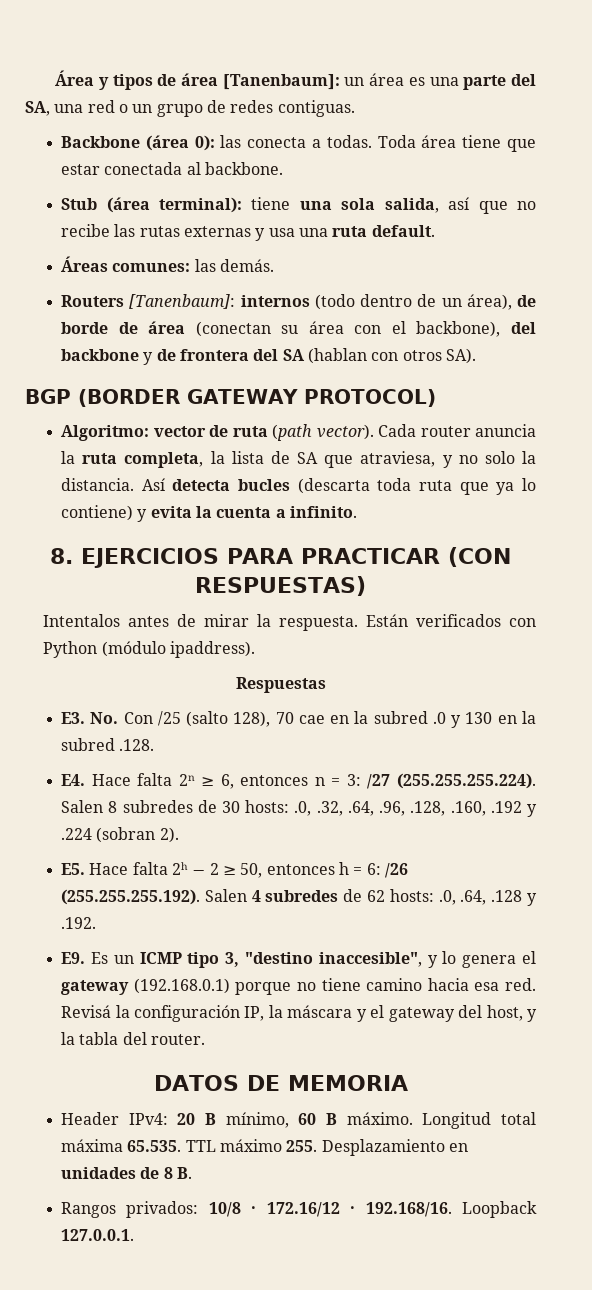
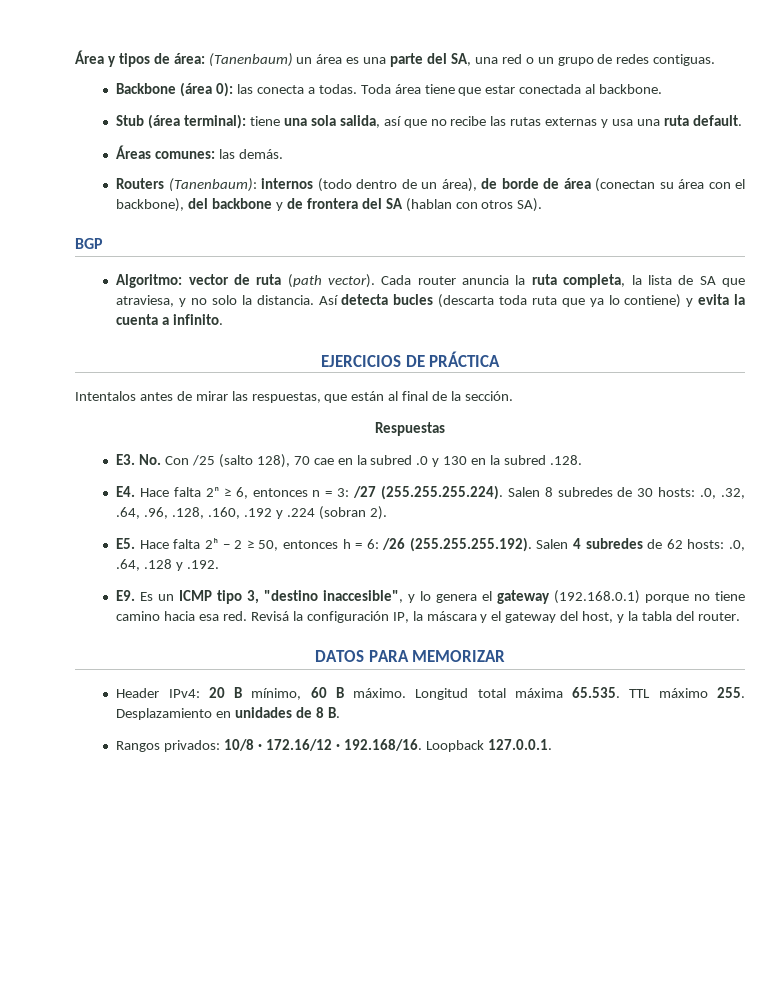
[180,73,340,90] área [Tanenbaum]: -> [173,53,293,67] área: (Tanenbaum)
[129,294,236,309] [Tanenbaum]: -> [168,178,257,192] (Tanenbaum):
[78,389,436,407] (BORDER GATEWAY PROTOCOL) -> (103, 243) none
[49,547,512,568] [195,576,367,596] [43,614,536,631] [43,641,256,658] 8. EJERCICIOS PARA PRACTICAR (CON RESPUESTAS) // Intentalos antes de mirar la respuesta. Están verificados con Python (módulo ipaddress). -> [320,351,501,367] [75,391,513,403] EJERCICIOS DE PRÁCTICA // Intentalos antes de mirar las respuestas, que están al final de la sección.
[246,1075,408,1091] DE MEMORIA -> [368,650,506,662] PARA MEMORIZAR

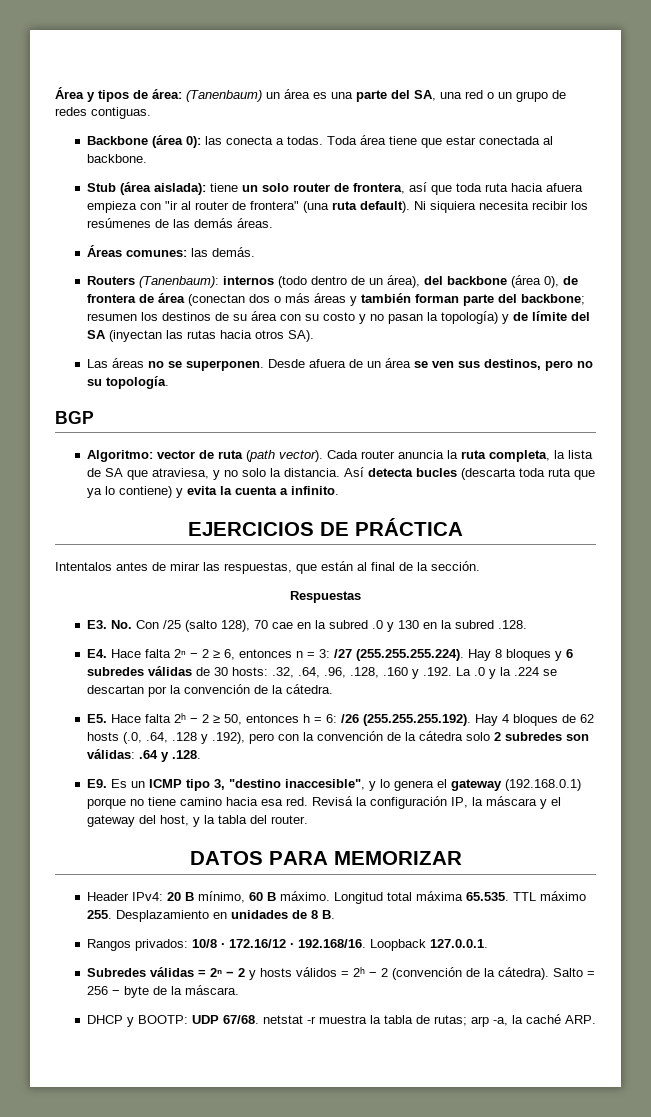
[184,114,742,129] terminal): tiene una sola salida, así que no recibe las rutas externas y usa una ruta default. -> [153,182,583,195] [86,201,588,213] [86,218,273,228] aislada): tiene un solo router de frontera, así que toda ruta hacia afuera empieza con "ir al router de frontera" (una ruta default). Ni siquiera necesita recibir los resúmenes de las demás áreas.
[481,178,745,192] [116,198,273,212] de borde de área (conectan su área con el backbone), del backbone -> [423,275,578,288] [86,293,585,306] [86,311,498,324] del backbone (área 0), de frontera de área (conectan dos o más áreas y también forman parte del backbone; resumen los destinos de su área con su costo y no pasan la topología)
[306,198,358,209] frontera -> [531,311,567,321] límite
[405,198,543,212] (hablan con otros SA). -> [108,330,314,342] [86,358,593,371] [86,376,169,389] (inyectan las rutas hacia otros SA). // Las áreas no se superponen. Desde afuera de un área se ven sus destinos, pero no su topología.
(219, 492) none -> [189,649,209,658] − 2
[507,487,613,497] Salen 8 subredes -> [467,649,573,661] [86,666,192,676] Hay 8 bloques y 6 subredes válidas
[700,488,717,499] .0, -> (268, 671) none
[208,506,387,520] .160, .192 y .224 (sobran 2). -> [382,667,557,679] [86,684,333,697] .160 y .192. La .0 y la .224 se descartan por la convención de la cátedra.
[536,538,746,551] [116,559,220,571] Salen 4 subredes de 62 hosts: .0, .64, .128 y .192. -> [474,714,594,726] [86,731,589,744] [86,749,201,762] Hay 4 bloques de 62 hosts (.0, .64, .128 y .192), pero con la convención de la cátedra solo 2 subredes son válidas: .64 y .128.
(552, 744) none -> [86,967,595,980] [86,985,239,998] [86,1014,596,1027] // Subredes válidas = 2ⁿ − 2 y hosts válidos = 2ʰ − 2 (convención de la cátedra). Salto = 256 − byte de la máscara. // DHCP y BOOTP: UDP 67/68. netstat -r muestra la tabla de rutas; arp -a, la caché ARP.

